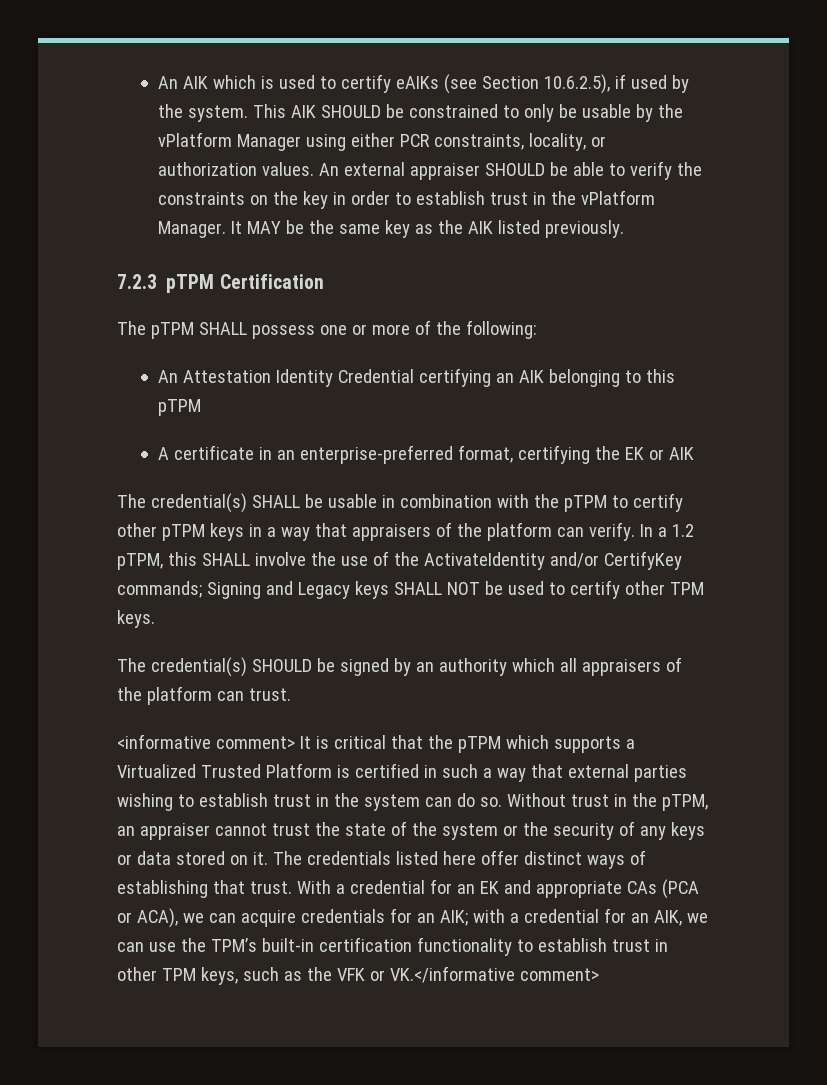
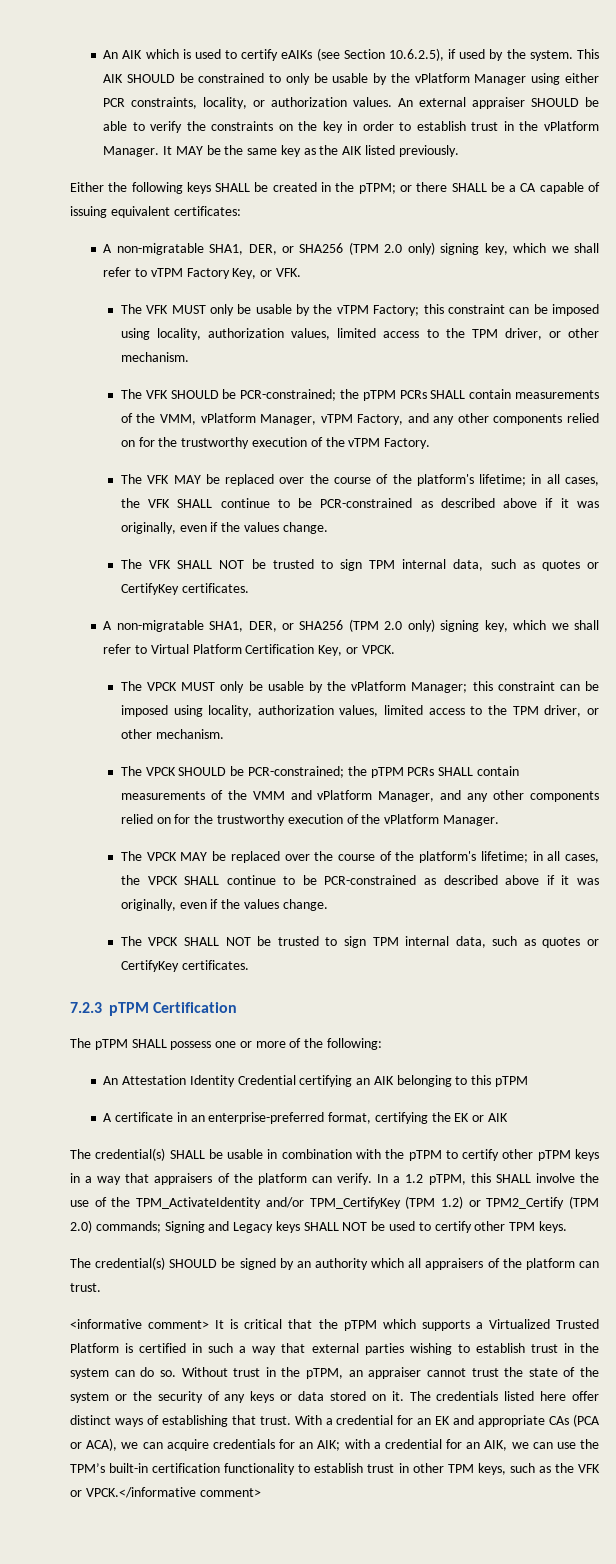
(625, 229) none -> [70,182,600,194] [70,206,241,218] [103,242,599,255] [103,267,301,279] [120,304,599,316] [120,328,599,340] [120,352,189,362] [120,389,599,401] [120,413,599,425] [120,437,431,449] [120,474,599,486] [120,498,599,508] [120,522,328,534] [120,559,600,571] [120,583,249,595] [103,619,599,632] [103,644,395,656] [120,681,599,693] [120,705,599,717] [120,729,224,739] [120,766,519,778] [120,790,600,802] [120,814,499,826] [120,851,599,863] [120,875,599,885] [120,899,328,911] [120,936,599,948] [120,960,249,972] // Either the following keys SHALL be created in the pTPM; or there SHALL be a CA capable of issuing equivalent certificates: // A non-migratable SHA1, DER, or SHA256 (TPM 2.0 only) signing key, which we shall refer to vTPM Factory Key, or VFK. // The VFK MUST only be usable by the vTPM Factory; this constraint can be imposed using locality, authorization values, limited access to the TPM driver, or other mechanism. // The VFK SHOULD be PCR-constrained; the pTPM PCRs SHALL contain measurements of the VMM, vPlatform Manager, vTPM Factory, and any other components relied on for the trustworthy execution of the vTPM Factory. // The VFK MAY be replaced over the course of the platform's lifetime; in all cases, the VFK SHALL continue to be PCR-constrained as described above if it was originally, even if the values change. // The VFK SHALL NOT be trusted to sign TPM internal data, such as quotes or CertifyKey certificates. // A non-migratable SHA1, DER, or SHA256 (TPM 2.0 only) signing key, which we shall refer to Virtual Platform Certification Key, or VPCK. // The VPCK MUST only be usable by the vPlatform Manager; this constraint can be imposed using locality, authorization values, limited access to the TPM driver, or other mechanism. // The VPCK SHOULD be PCR-constrained; the pTPM PCRs SHALL contain measurements of the VMM and vPlatform Manager, and any other components relied on for the trustworthy execution of the vPlatform Manager. // The VPCK MAY be replaced over the course of the platform's lifetime; in all cases, the VPCK SHALL continue to be PCR-constrained as described above if it was originally, even if the values change. // The VPCK SHALL NOT be trusted to sign TPM internal data, such as quotes or CertifyKey certificates.
[423,551,682,570] ActivateIdentity and/or CertifyKey -> [136,1196,599,1209] [70,1220,92,1233] TPM_ActivateIdentity and/or TPM_CertifyKey (TPM 1.2) or TPM2_Certify (TPM 2.0)
[389,966,515,983] VK.</informative -> [85,1487,196,1498] VPCK.</informative

